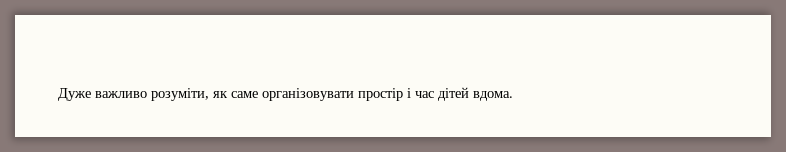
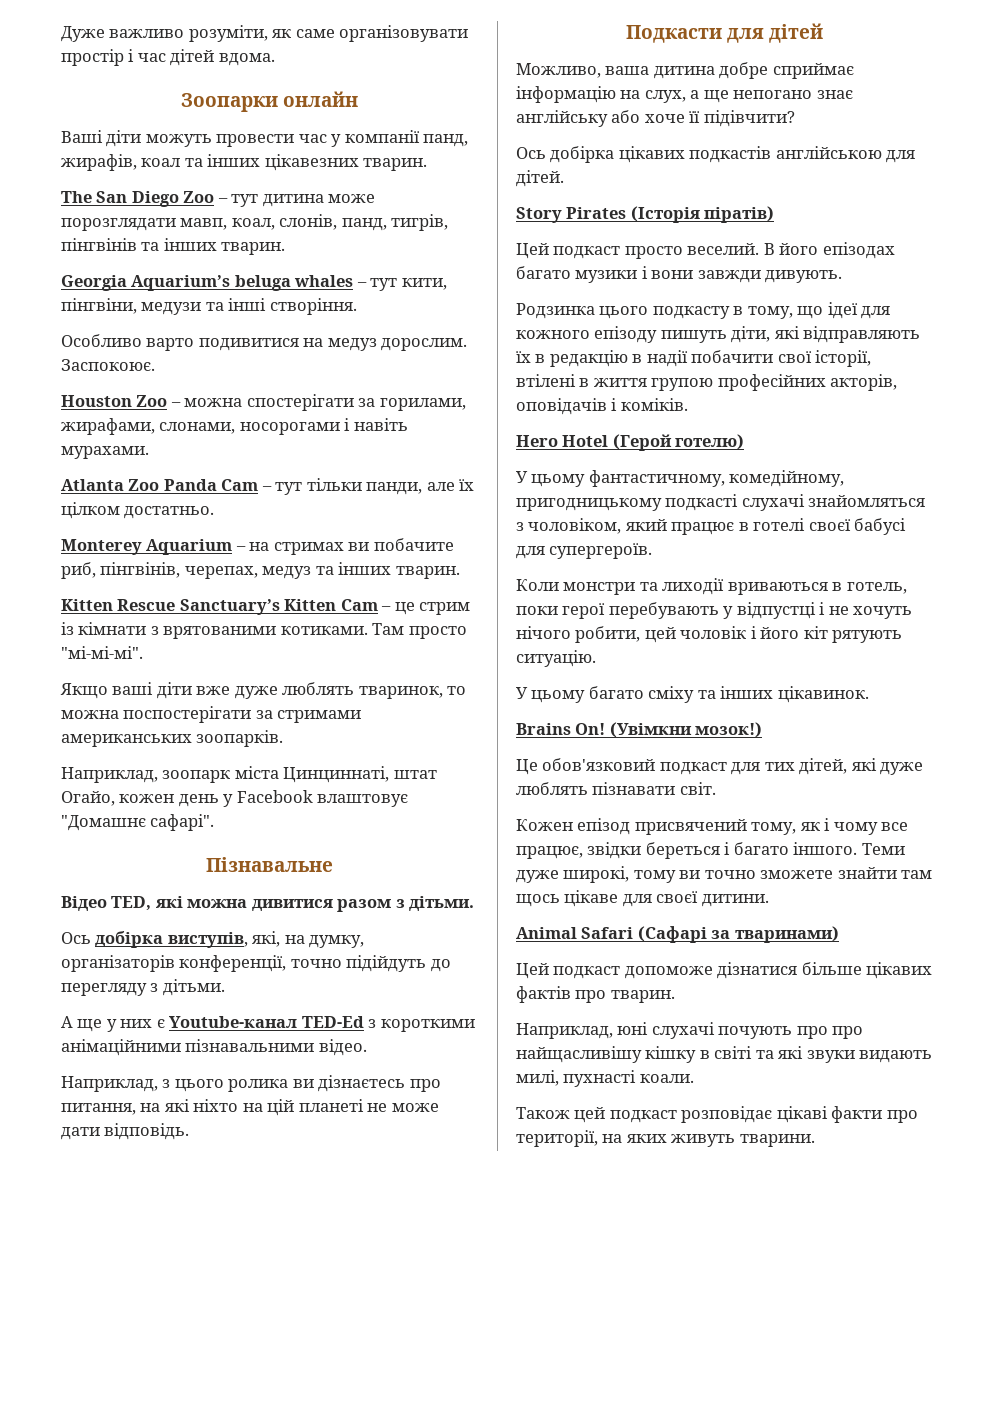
(513, 96) none -> [180,91,359,112] [61,130,469,147] [61,154,428,171] [61,191,376,207] [61,214,449,231] [61,238,286,255] [61,275,447,291] [61,298,357,315] [61,334,468,351] [61,359,155,371] [61,394,466,411] [61,418,408,435] [61,446,149,459] [61,478,475,495] [61,502,215,519] [61,538,454,555] [61,562,460,579] [61,599,471,615] [61,622,467,639] [61,646,143,659] [60,682,467,699] [61,706,362,723] [61,730,284,747] [61,766,437,783] [61,790,409,807] [61,814,215,831] [206,857,333,872] [61,896,475,912] [61,931,365,948] [61,955,451,972] [61,979,225,996] [61,1016,475,1032] [61,1039,367,1056] [61,1075,441,1092] [61,1099,439,1116] [61,1123,190,1140] [625,23,824,43] [516,62,854,79] [516,86,853,103] [516,110,795,127] [516,146,916,163] [516,170,564,187] [516,206,775,223] [516,242,895,259] [516,266,843,283] [516,302,891,319] [516,326,921,343] [516,350,872,367] [516,374,898,391] [516,398,688,415] [516,434,745,451] [516,470,845,487] [516,494,926,511] [516,518,907,535] [516,543,653,559] [516,578,907,595] [516,602,913,619] [516,626,903,643] [516,650,596,667] [516,686,869,703] [516,722,763,738] [516,758,924,775] [516,782,716,795] [516,818,909,835] [516,842,905,859] [516,866,933,883] [516,890,769,907] [516,926,839,943] [516,962,933,979] [516,986,675,1003] [516,1022,864,1039] [516,1046,933,1063] [516,1070,694,1087] [516,1106,918,1123] [516,1130,815,1147] // Зоопарки онлайн // Ваші діти можуть провести час у компанії панд, жирафів, коал та інших цікавезних тварин. // The San Diego Zoo – тут дитина може порозглядати мавп, коал, слонів, панд, тигрів, пінгвінів та інших тварин. // Georgia Aquarium’s beluga whales – тут кити, пінгвіни, медузи та інші створіння. // Особливо варто подивитися на медуз дорослим. Заспокоює. // Houston Zoo – можна спостерігати за горилами, жирафами, слонами, носорогами і навіть мурахами. // Atlanta Zoo Panda Cam – тут тільки панди, але їх цілком достатньо. // Monterey Aquarium – на стримах ви побачите риб, пінгвінів, черепах, медуз та інших тварин. // Kitten Rescue Sanctuary’s Kitten Cam – це стрим із кімнати з врятованими котиками. Там просто "мі-мі-мі". // Якщо ваші діти вже дуже люблять тваринок, то можна поспостерігати за стримами американських зоопарків. // Наприклад, зоопарк міста Цинциннаті, штат Огайо, кожен день у Facebook влаштовує "Домашнє сафарі". // Пізнавальне // Відео TED, які можна дивитися разом з дітьми. // Ось добірка виступів, які, на думку, організаторів конференції, точно підійдуть до перегляду з дітьми. // А ще у них є Youtube-канал TED-Ed з короткими анімаційними пізнавальними відео. // Наприклад, з цього ролика ви дізнаєтесь про питання, на які ніхто на цій планеті не може дати відповідь. // Подкасти для дітей // Можливо, ваша дитина добре сприймає інформацію на слух, а ще непогано знає англійську або хоче її підівчити? // Ось добірка цікавих подкастів англійською для дітей. // Story Pirates (Історія піратів) // Цей подкаст просто веселий. В його епізодах багато музики і вони завжди дивують. // Родзинка цього подкасту в тому, що ідеї для кожного епізоду пишуть діти, які відправляють їх в редакцію в надії побачити свої історії, втілені в життя групою професійних акторів, оповідачів і коміків. // Hero Hotel (Герой готелю) // У цьому фантастичному, комедійному, пригодницькому подкасті слухачі знайомляться з чоловіком, який працює в готелі своєї бабусі для супергероїв. // Коли монстри та лиходії вриваються в готель, поки герої перебувають у відпустці і не хочуть нічого робити, цей чоловік і його кіт рятують ситуацію. // У цьому багато сміху та інших цікавинок. // Brains On! (Увімкни мозок!) // Це обов'язковий подкаст для тих дітей, які дуже люблять пізнавати світ. // Кожен епізод присвячений тому, як і чому все працює, звідки береться і багато іншого. Теми дуже широкі, тому ви точно зможете знайти там щось цікаве для своєї дитини. // Animal Safari (Сафарі за тваринами) // Цей подкаст допоможе дізнатися більше цікавих фактів про тварин. // Наприклад, юні слухачі почують про про найщасливішу кішку в світі та які звуки видають милі, пухнасті коали. // Також цей подкаст розповідає цікаві факти про території, на яких живуть тварини.

